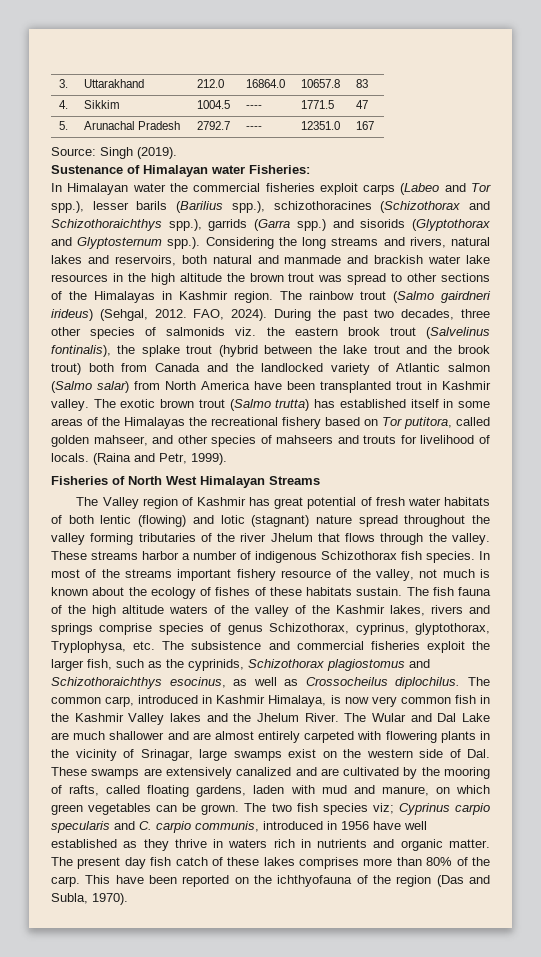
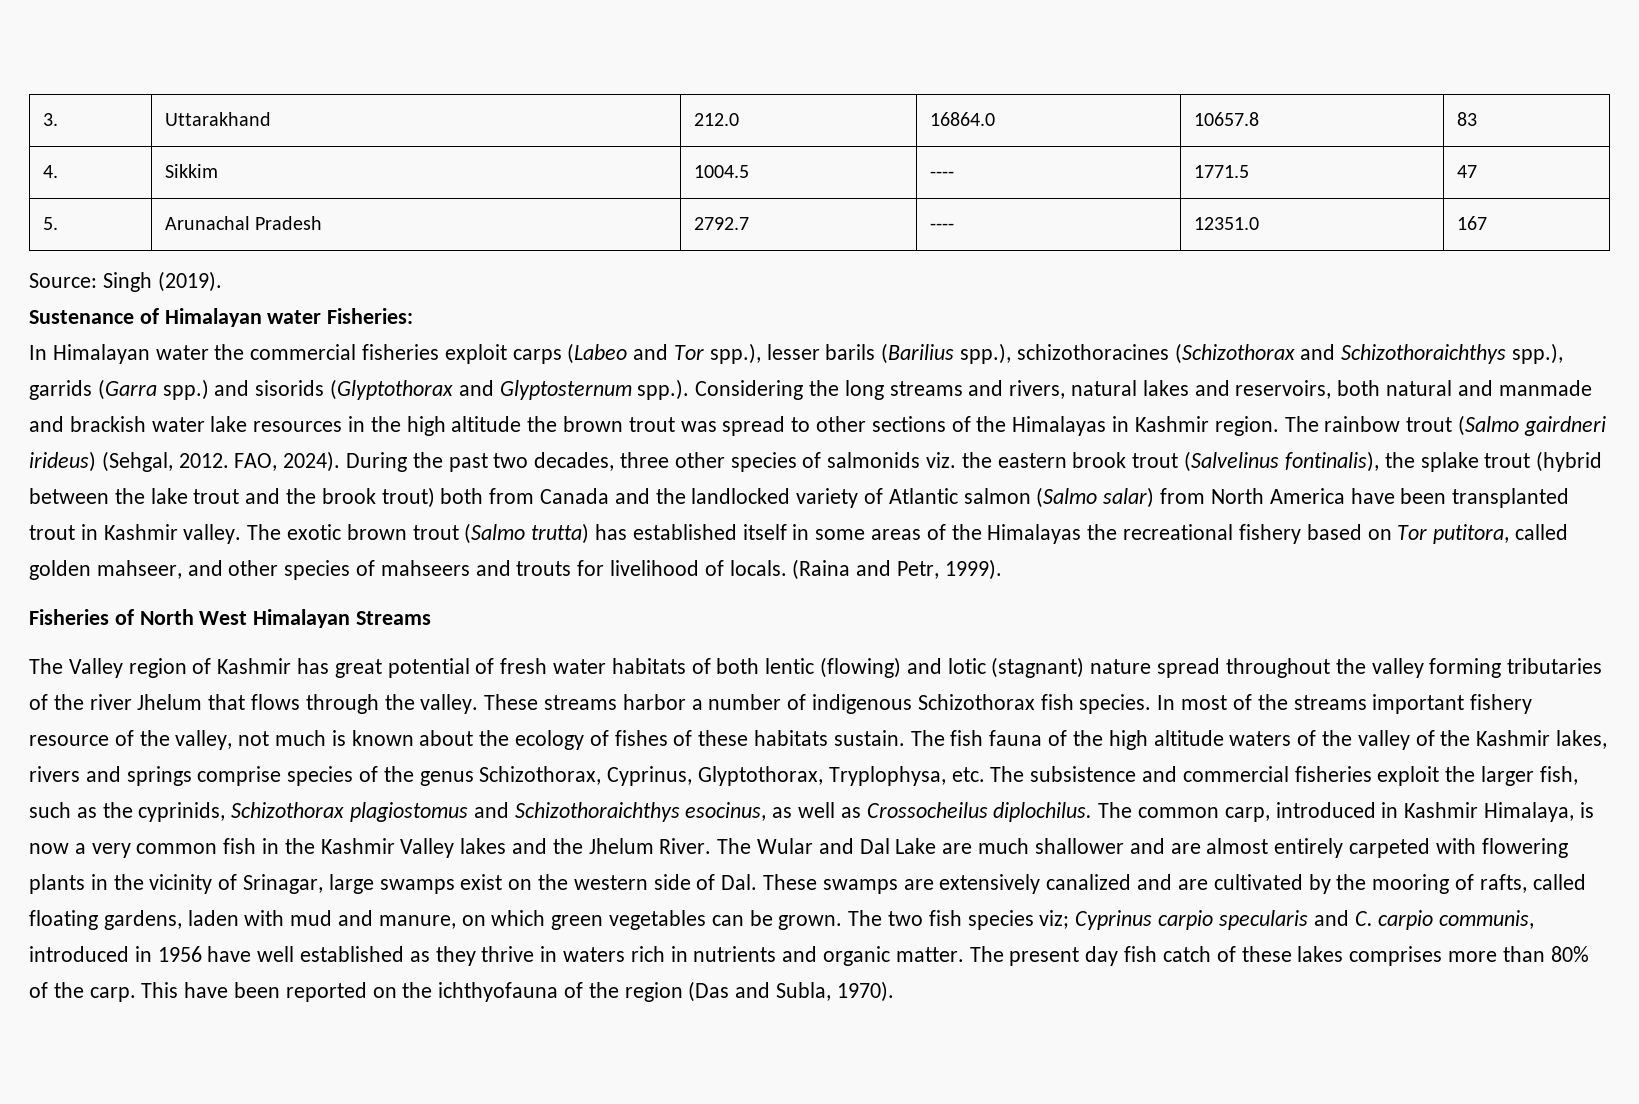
(222, 627) none -> [383,766,414,782] the
[355,623,490,635] cyprinus, glyptothorax, -> [607,766,824,786] Cyprinus, Glyptothorax,
(369, 700) none -> [74,843,86,854] a

